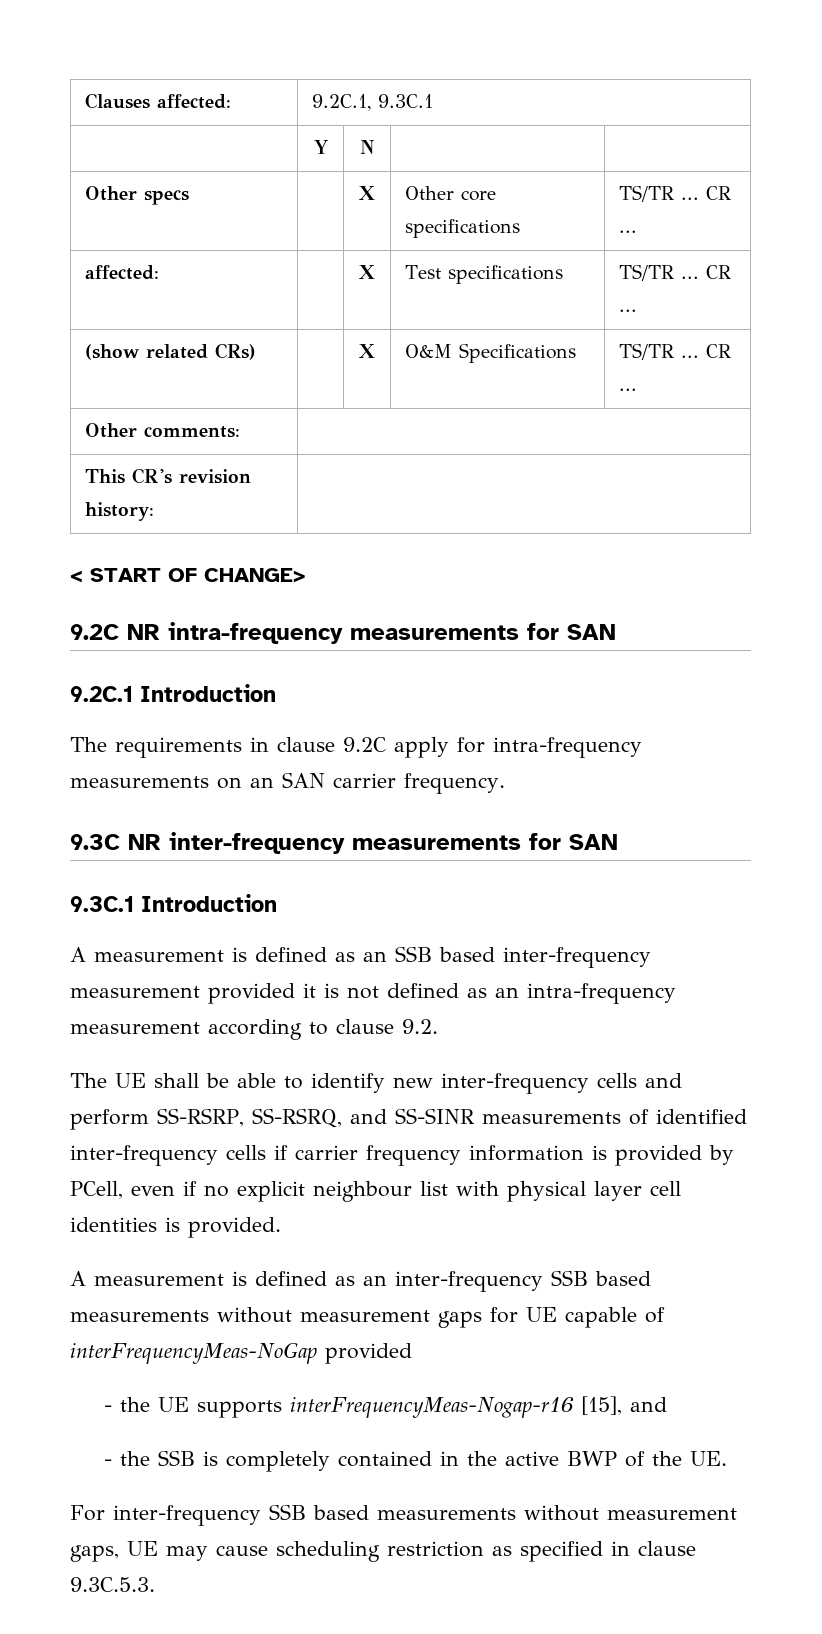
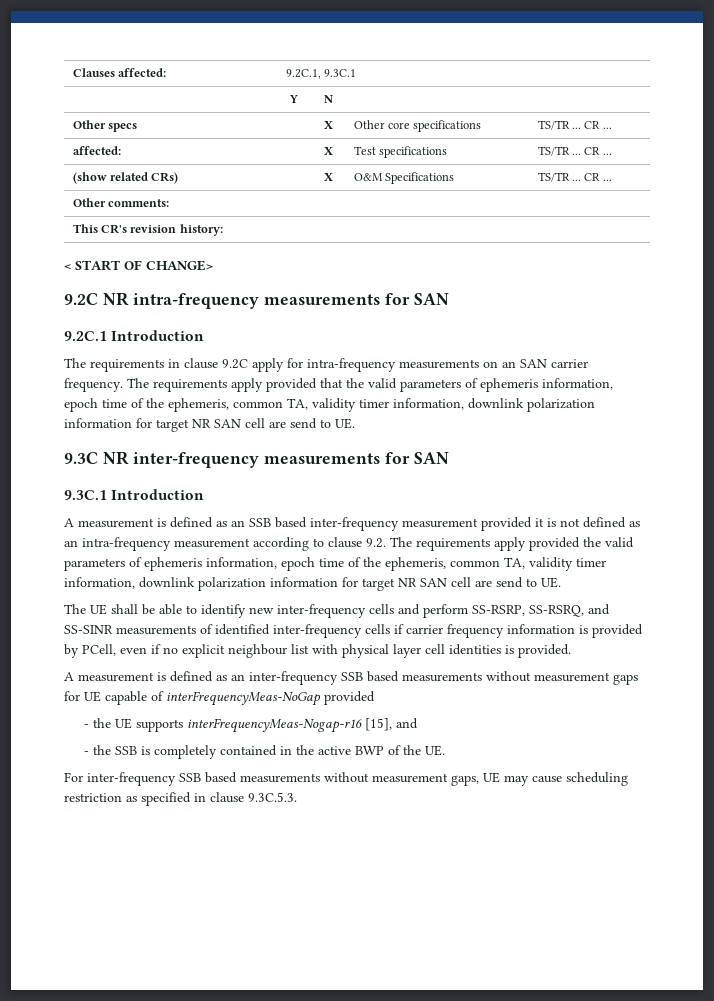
(505, 783) none -> [127,378,613,392] [64,398,595,412] [64,418,355,432] The requirements apply provided that the valid parameters of ephemeris information, epoch time of the ephemeris, common TA, validity timer information, downlink polarization information for target NR SAN cell are send to UE.
(438, 1026) none -> [390,537,634,551] [64,557,606,571] [64,577,561,591] The requirements apply provided the valid parameters of ephemeris information, epoch time of the ephemeris, common TA, validity timer information, downlink polarization information for target NR SAN cell are send to UE.

